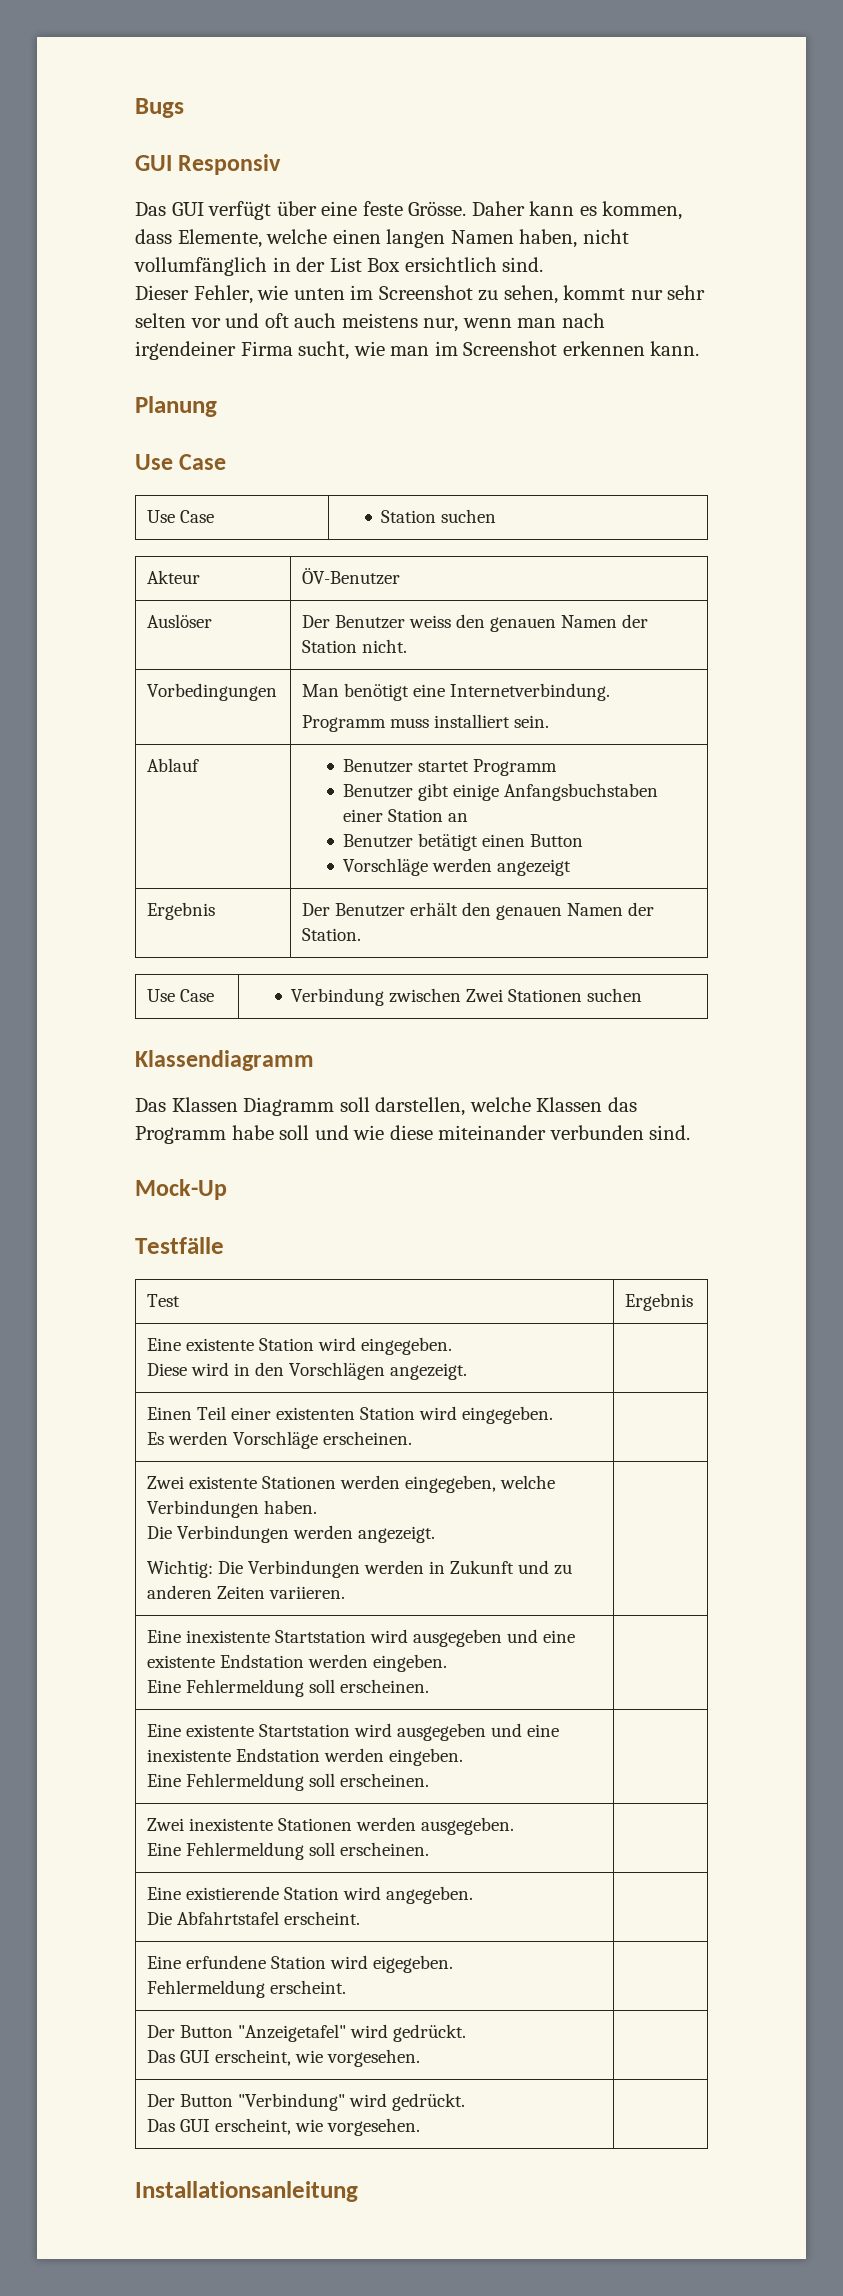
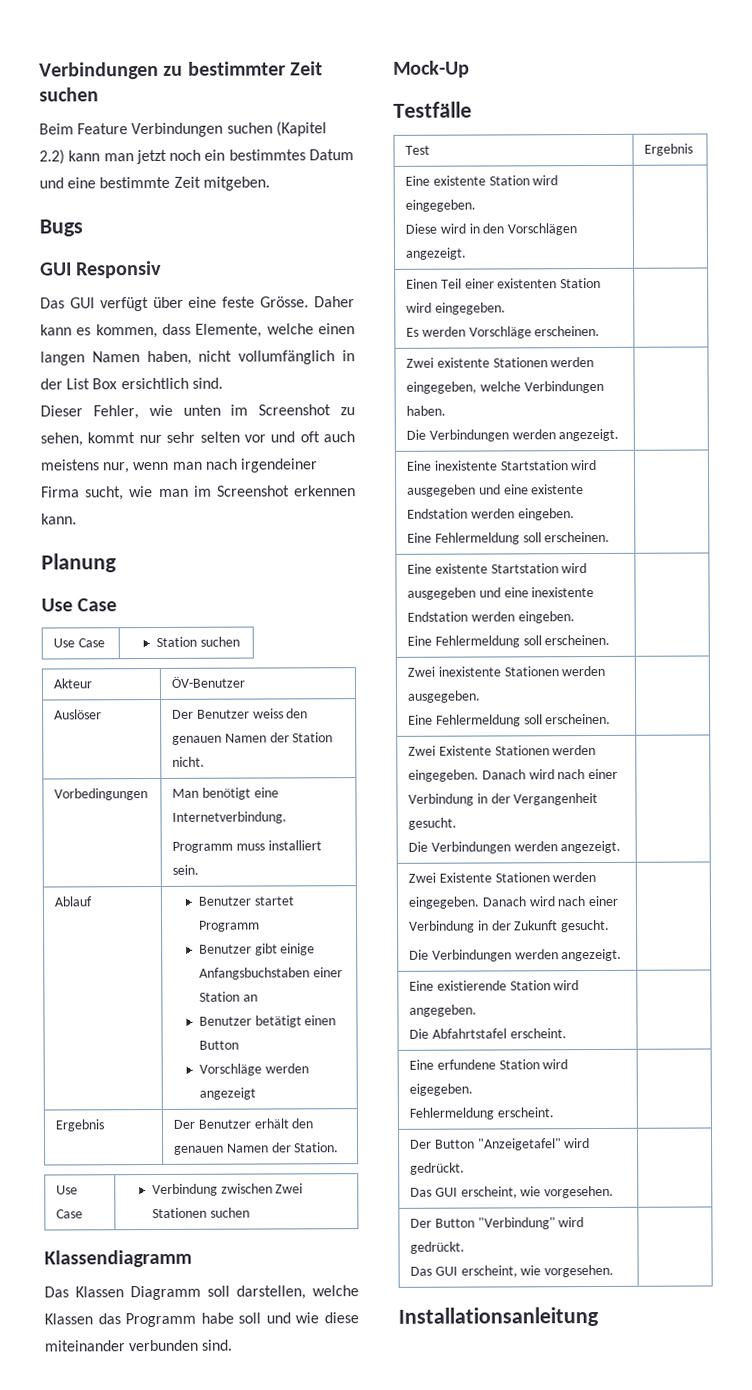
(135, 108) none -> [39,61,323,80] [39,87,99,102] [39,121,327,138] [39,149,354,165] [39,176,270,191] Verbindungen zu bestimmter Zeit suchen // Beim Feature Verbindungen suchen (Kapitel 2.2) kann man jetzt noch ein bestimmtes Datum und eine bestimmte Zeit mitgeben. //
[147,1560,573,1578] [147,1585,346,1599] // Wichtig: Die Verbindungen werden in Zukunft und zu anderen Zeiten variieren. -> (620, 435) none
(430, 1849) none -> [408,745,597,756] [408,768,619,782] [408,792,599,806] [408,817,458,830] [408,840,622,854] [408,871,597,883] [408,895,619,909] [409,919,611,933] [409,948,623,962] // Zwei Existente Stationen werden eingegeben. Danach wird nach einer Verbindung in der Vergangenheit gesucht. // Die Verbindungen werden angezeigt. | // Zwei Existente Stationen werden eingegeben. Danach wird nach einer Verbindung in der Zukunft gesucht. // Die Verbindungen werden angezeigt. |

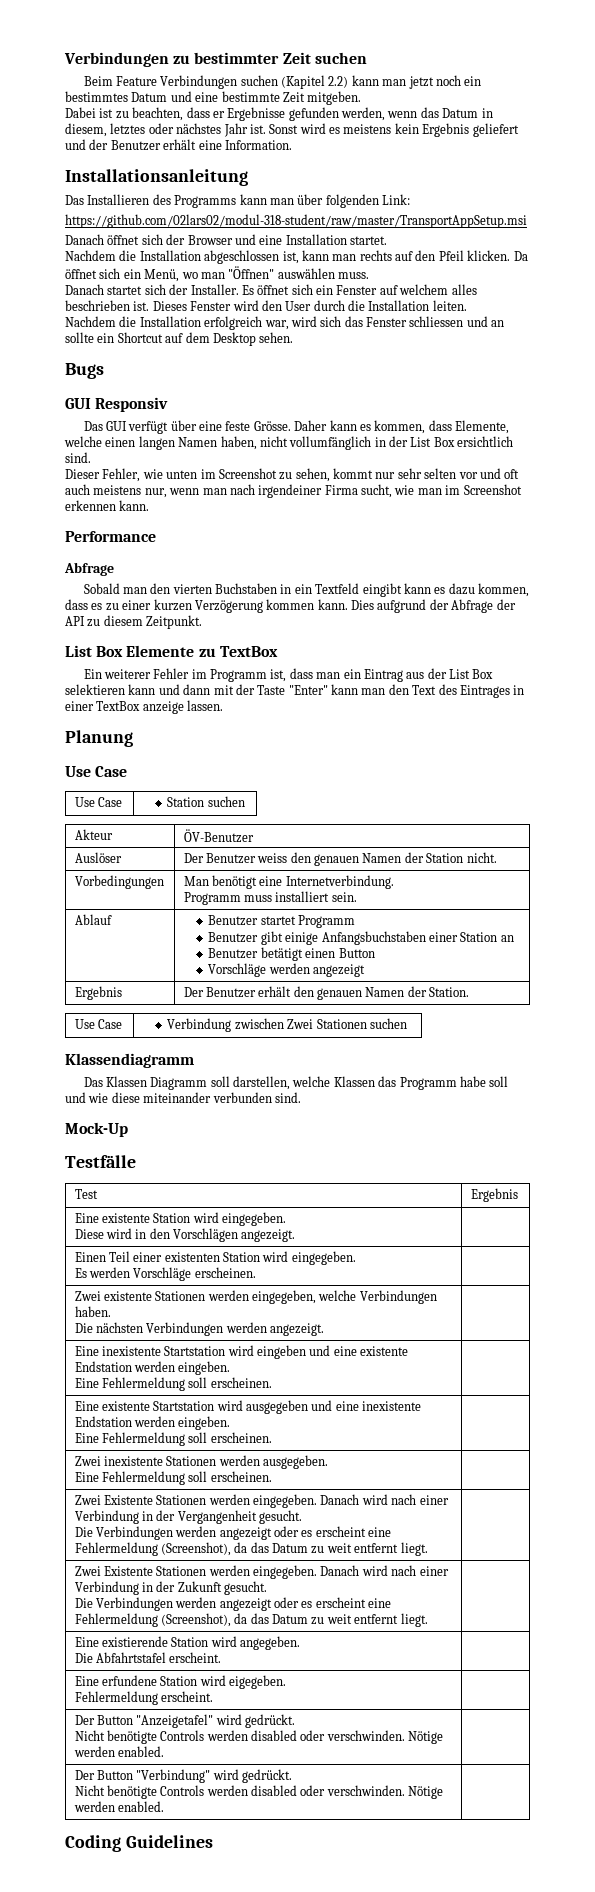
(270, 183) none -> [65,107,493,121] [65,123,519,137] [65,139,292,151] [65,169,248,186] [65,194,410,208] [65,214,527,228] [65,234,387,245] [65,250,528,264] [65,266,369,282] [65,284,477,295] [65,300,467,311] [65,316,505,330] [65,332,294,346] // Dabei ist zu beachten, dass er Ergebnisse gefunden werden, wenn das Datum in diesem, letztes oder nächstes Jahr ist. Sonst wird es meistens kein Ergebnis geliefert und der Benutzer erhält eine Information. // Installationsanleitung // Das Installieren des Programms kann man über folgenden Link: // https://github.com/02lars02/modul-318-student/raw/master/TransportAppSetup.msi // Danach öffnet sich der Browser und eine Installation startet. // Nachdem die Installation abgeschlossen ist, kann man rechts auf den Pfeil klicken. Da öffnet sich ein Menü, wo man "Öffnen" auswählen muss. // Danach startet sich der Installer. Es öffnet sich ein Fenster auf welchem alles beschrieben ist. Dieses Fenster wird den User durch die Installation leiten. // Nachdem die Installation erfolgreich war, wird sich das Fenster schliessen und an sollte ein Shortcut auf dem Desktop sehen.
(77, 519) none -> [65,531,156,542] [64,562,114,576] [83,583,530,597] [65,599,516,613] [65,615,203,629] [65,645,278,657] [83,668,494,682] [65,684,525,698] [65,700,224,714] // Performance // Abfrage // Sobald man den vierten Buchstaben in ein Textfeld eingibt kann es dazu kommen, dass es zu einer kurzen Verzögerung kommen kann. Dies aufgrund der Abfrage der API zu diesem Zeitpunkt. // List Box Elemente zu TextBox // Ein weiterer Fehler im Programm ist, dass man ein Eintrag aus der List Box selektieren kann und dann mit der Taste "Enter" kann man den Text des Eintrages in einer TextBox anzeige lassen.
(427, 434) none -> [95,1322,143,1333] nächsten
[407,484,477,497] ausgegeben -> [257,1345,307,1359] eingeben
[560,840,622,854] angezeigt. -> [219,1526,392,1540] [74,1542,428,1556] angezeigt oder es erscheint eine Fehlermeldung (Screenshot), da das Datum zu weit entfernt liegt.
[561,948,623,962] angezeigt. -> [219,1597,392,1611] [74,1613,428,1627] angezeigt oder es erscheint eine Fehlermeldung (Screenshot), da das Datum zu weit entfernt liegt.
[410,1185,615,1199] Das GUI erscheint, wie vorgesehen. -> [74,1730,444,1744] [73,1746,164,1757] Nicht benötigte Controls werden disabled oder verschwinden. Nötige werden enabled.
[410,1264,615,1278] [398,1306,599,1327] Das GUI erscheint, wie vorgesehen. | // Installationsanleitung -> [74,1785,444,1799] [73,1801,164,1812] [65,1835,213,1852] Nicht benötigte Controls werden disabled oder verschwinden. Nötige werden enabled. | // Coding Guidelines

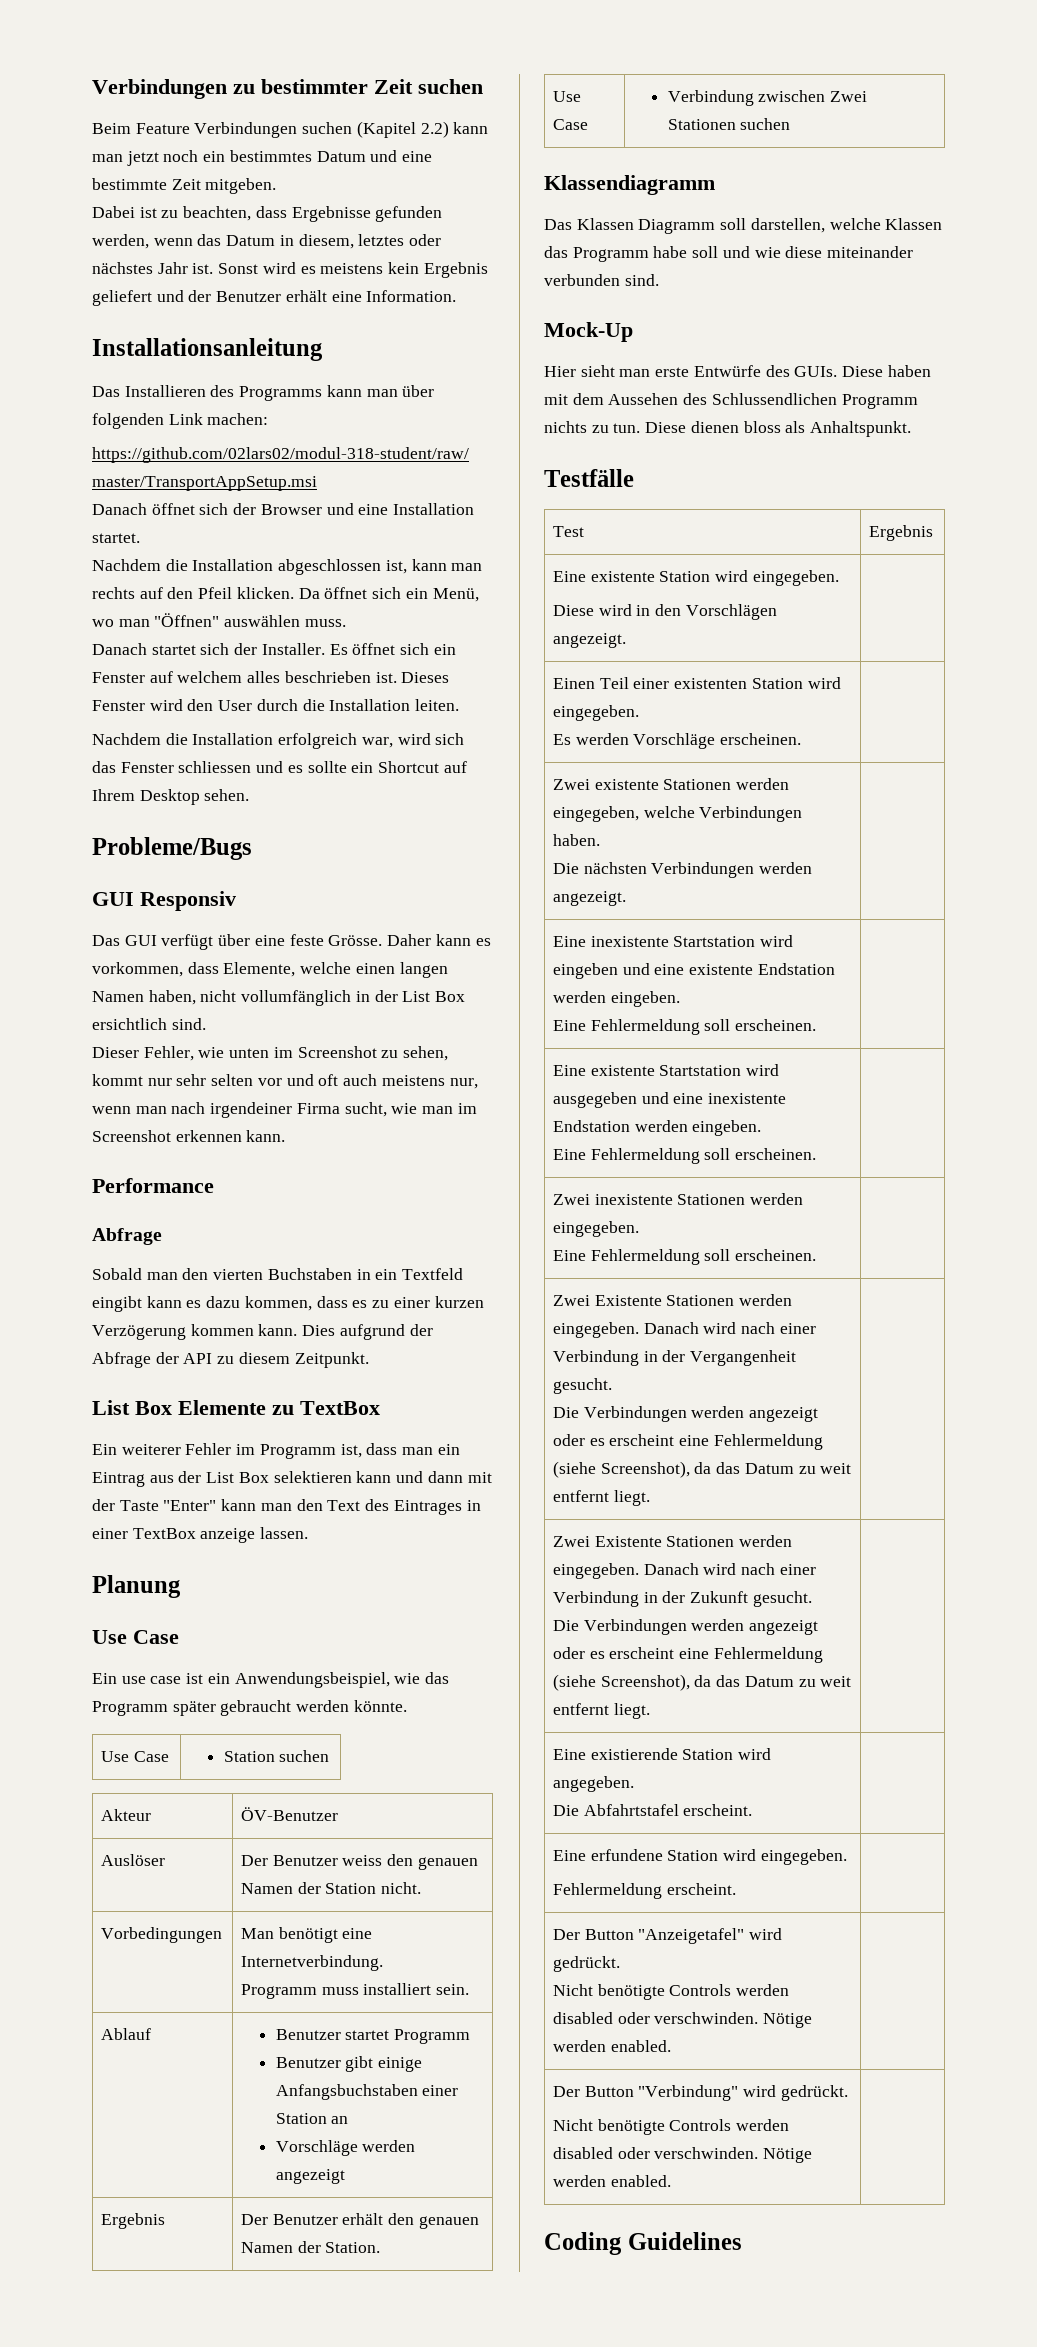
[212,111,225,118] er -> (287, 212) none
[382,194,410,205] Link: -> [168,413,269,425] Link machen:
[491,320,505,327] an -> [287,765,303,773] es
[185,332,210,343] dem -> [92,789,135,801] Ihrem
[65,363,104,379] Bugs -> [92,837,252,860] Probleme/Bugs
[374,420,426,434] kommen, -> [92,962,183,977] vorkommen,
(128, 771) none -> [92,1672,450,1688] [92,1700,407,1716] // Ein use case ist ein Anwendungsbeispiel, wie das Programm später gebraucht werden könnte.
[208,947,375,961] // Benutzer betätigt einen Button -> (349, 2120) none
(128, 1129) none -> [544,365,931,377] [544,393,918,409] [544,421,912,437] // Hier sieht man erste Entwürfe des GUIs. Diese haben mit dem Aussehen des Schlussendlichen Programm nichts zu tun. Diese dienen bloss als Anhaltspunkt.
[263,1455,329,1469] ausgegeben. -> [553,1221,640,1237] eingegeben.
[160,1542,231,1556] (Screenshot), -> [553,1461,690,1478] (siehe Screenshot),
[160,1613,231,1627] (Screenshot), -> [553,1674,690,1691] (siehe Screenshot),
[229,1675,287,1689] eigegeben. -> [760,1849,847,1865] eingegeben.

